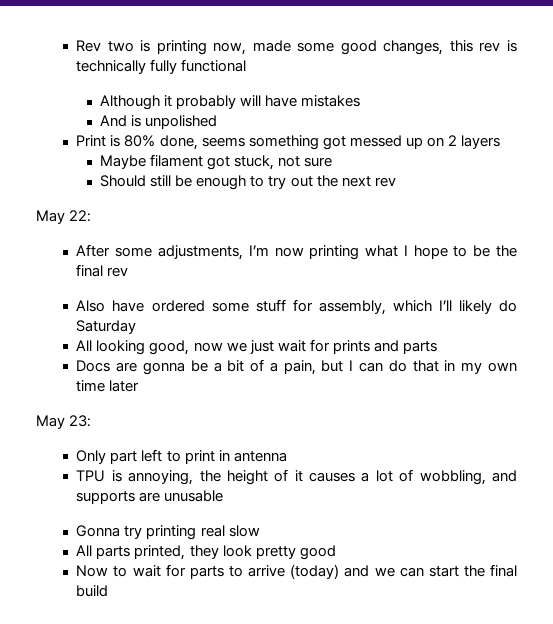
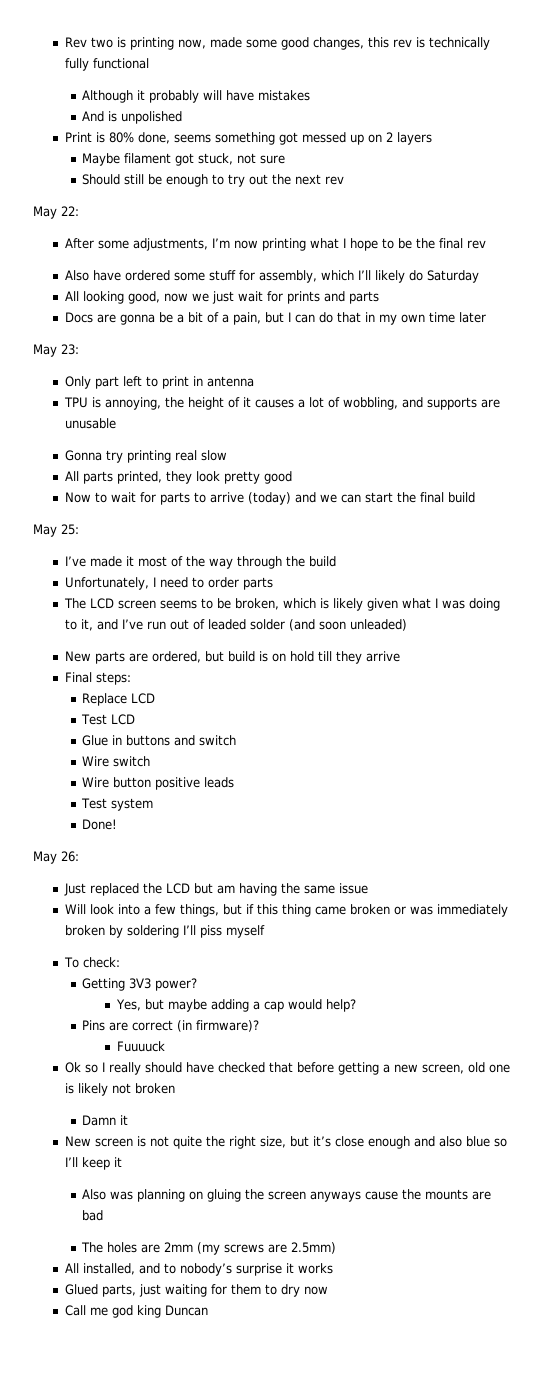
(109, 591) none -> [33,524,79,537] [64,556,336,569] [64,577,273,590] [63,598,500,611] [64,619,407,631] [64,651,400,664] [64,672,131,685] [82,693,156,706] [81,714,136,725] [82,735,237,746] [82,756,151,767] [82,777,235,790] [81,798,154,811] [82,819,118,830] [33,851,79,864] [63,883,368,896] [64,904,508,917] [64,925,265,938] [63,957,120,968] [82,978,198,991] [116,999,357,1012] [82,1020,260,1032] [117,1041,166,1052] [64,1062,510,1075] [64,1083,175,1096] [82,1115,129,1126] [64,1136,507,1149] [64,1157,122,1170] [82,1189,492,1202] [82,1210,104,1221] [81,1242,337,1255] [64,1263,333,1276] [64,1284,328,1297] [64,1305,208,1318] // May 25: // I’ve made it most of the way through the build // Unfortunately, I need to order parts // The LCD screen seems to be broken, which is likely given what I was doing to it, and I’ve run out of leaded solder (and soon unleaded) // New parts are ordered, but build is on hold till they arrive // Final steps: // Replace LCD // Test LCD // Glue in buttons and switch // Wire switch // Wire button positive leads // Test system // Done! // May 26: // Just replaced the LCD but am having the same issue // Will look into a few things, but if this thing came broken or was immediately broken by soldering I’ll piss myself // To check: // Getting 3V3 power? // Yes, but maybe adding a cap would help? // Pins are correct (in firmware)? // Fuuuuck // Ok so I really should have checked that before getting a new screen, old one is likely not broken // Damn it // New screen is not quite the right size, but it’s close enough and also blue so I’ll keep it // Also was planning on gluing the screen anyways cause the mounts are bad // The holes are 2mm (my screws are 2.5mm) // All installed, and to nobody’s surprise it works // Glued parts, just waiting for them to dry now // Call me god king Duncan

